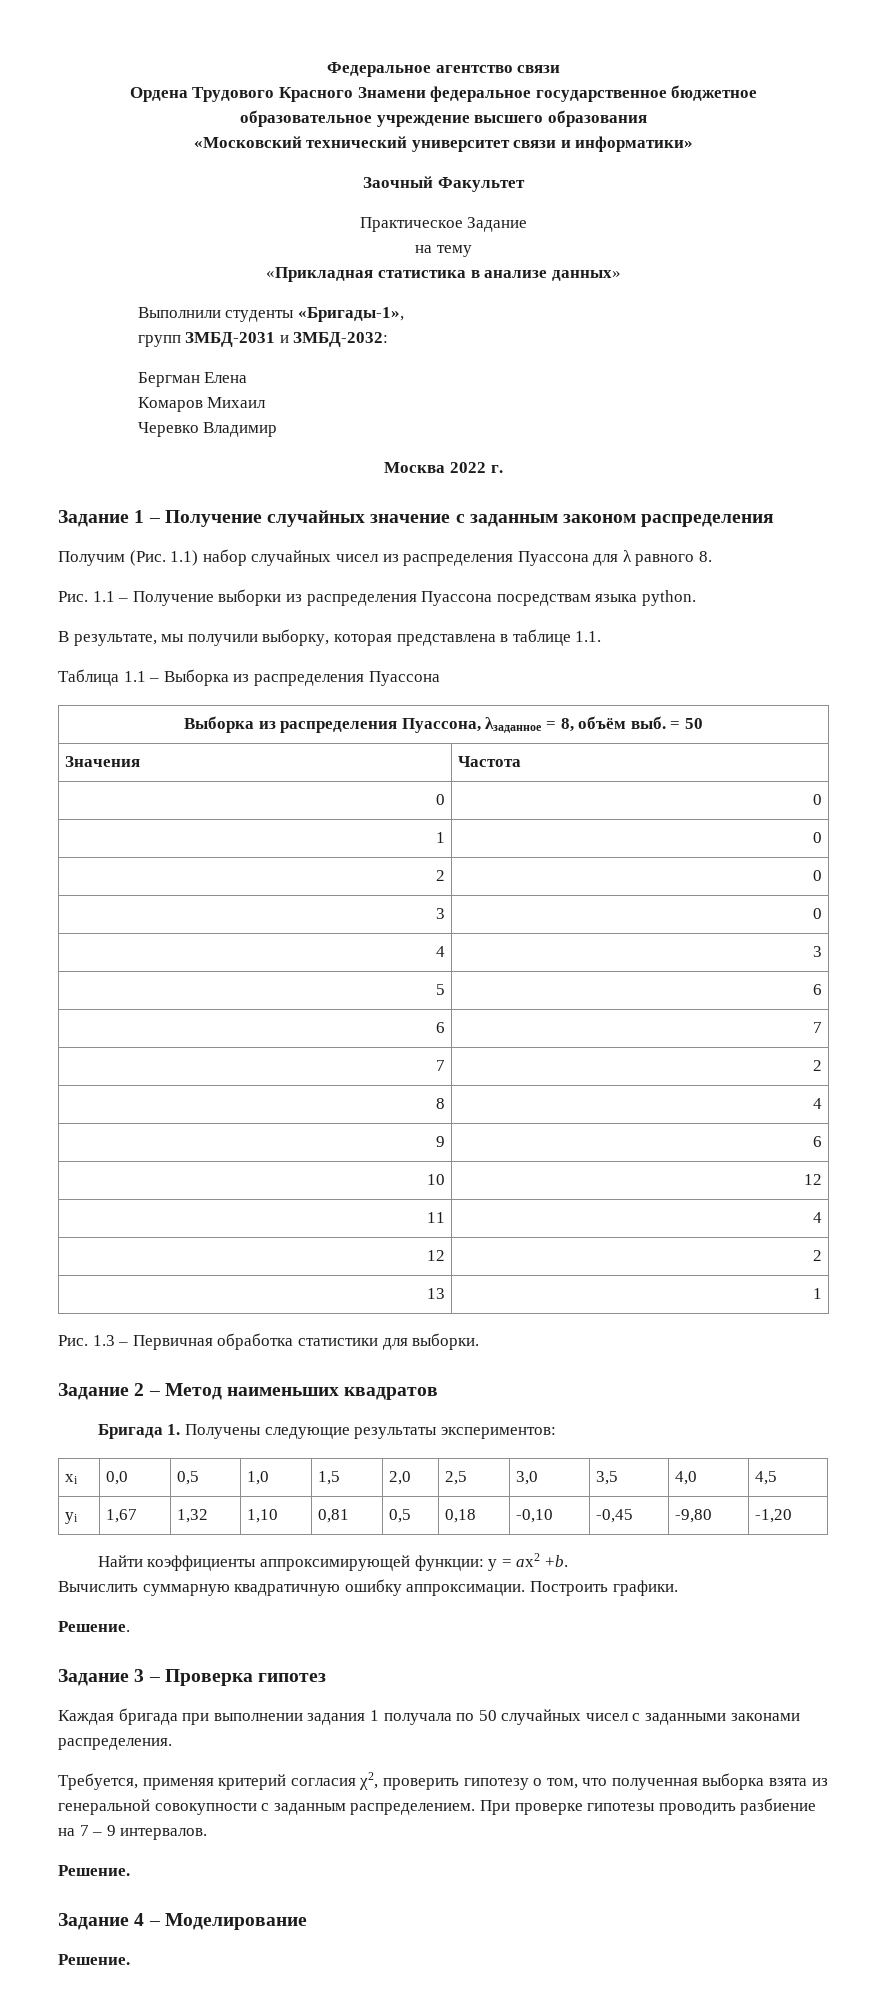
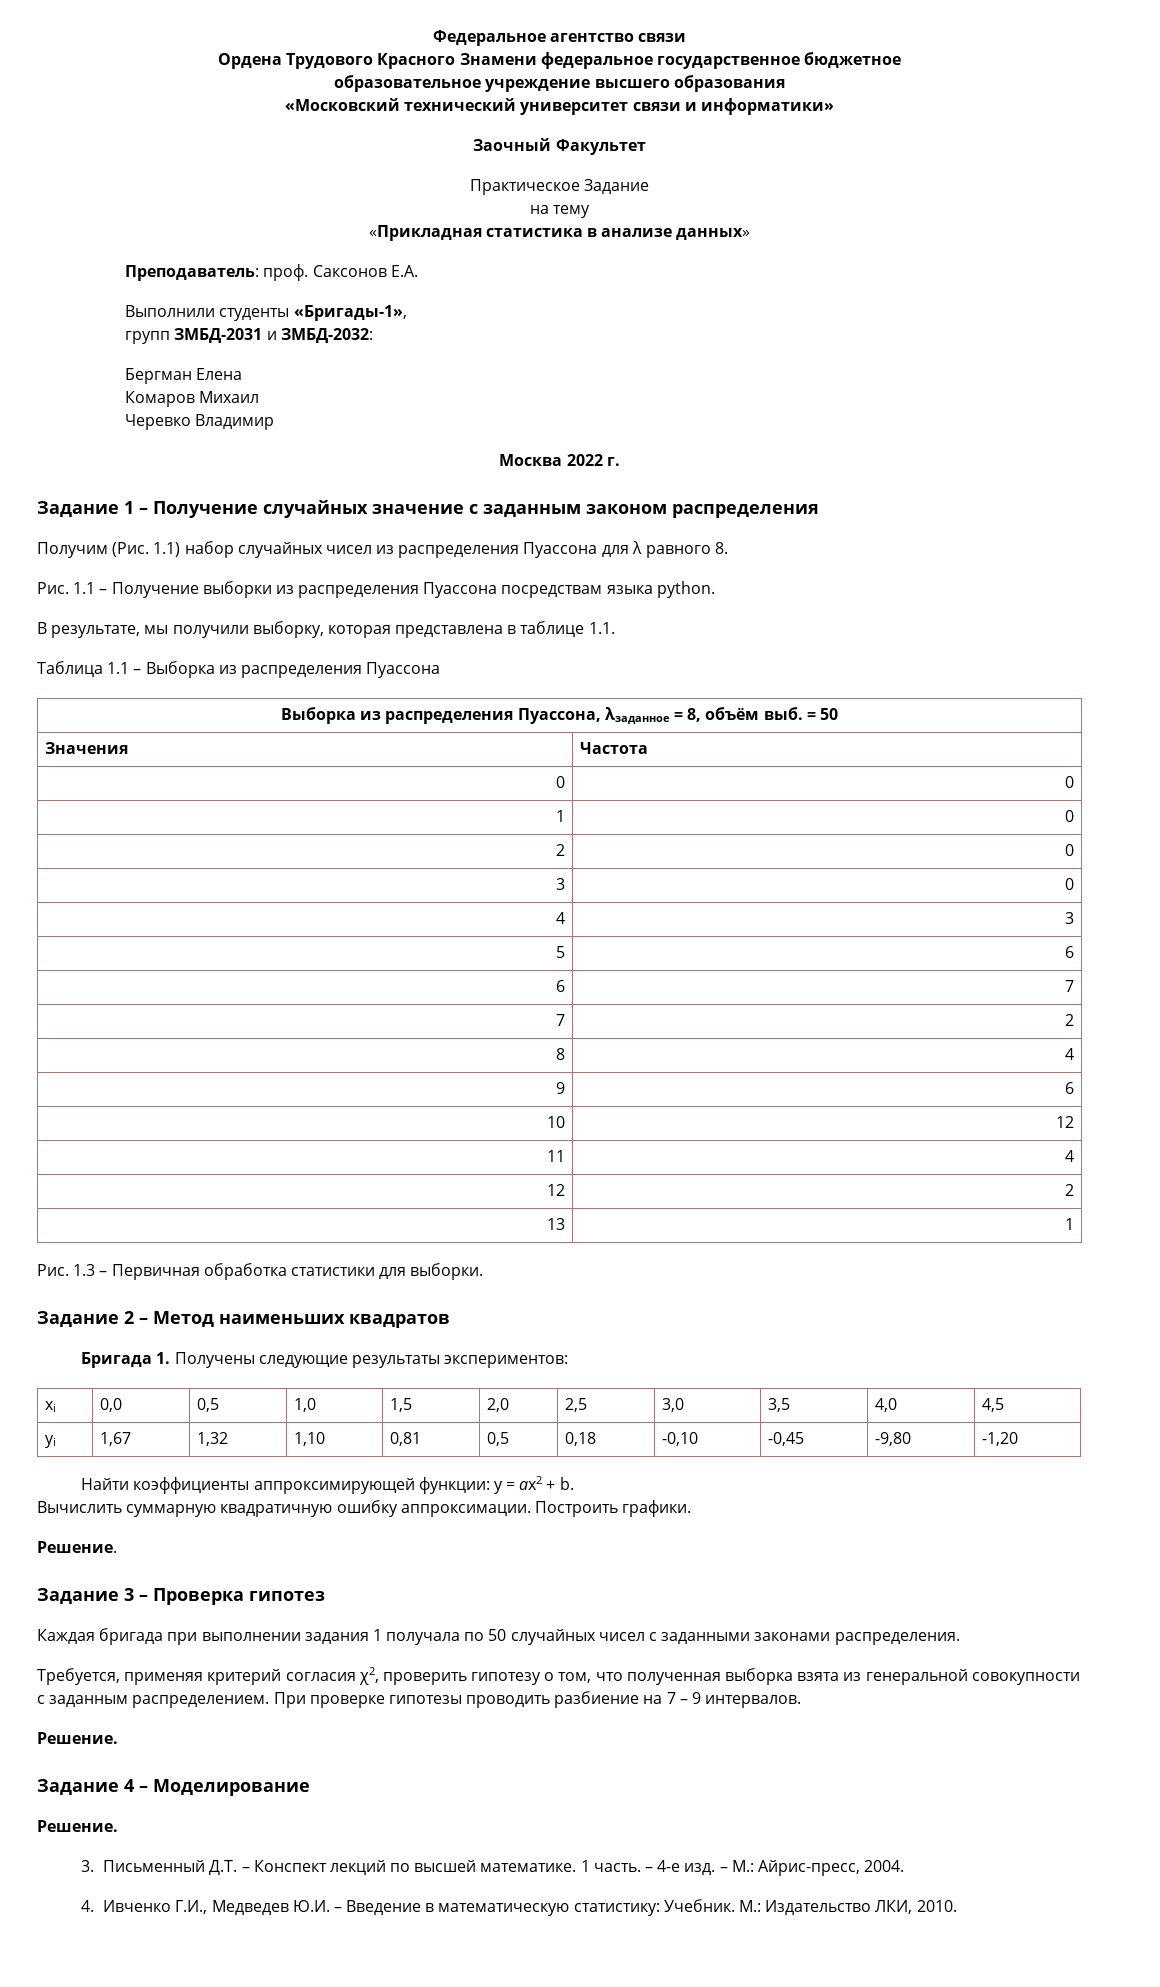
(621, 275) none -> [125,264,418,281] // Преподаватель: проф. Саксонов Е.А.
[544,1555,568,1567] +b. -> [546,1477,574,1490] + b.
(130, 1959) none -> [81,1860,905,1876] [81,1899,957,1916] // 3. Письменный Д.Т. – Конспект лекций по высшей математике. 1 часть. – 4-е изд. – М.: Айрис-пресс, 2004. // 4. Ивченко Г.И., Медведев Ю.И. – Введение в математическую статистику: Учебник. М.: Издательство ЛКИ, 2010.

